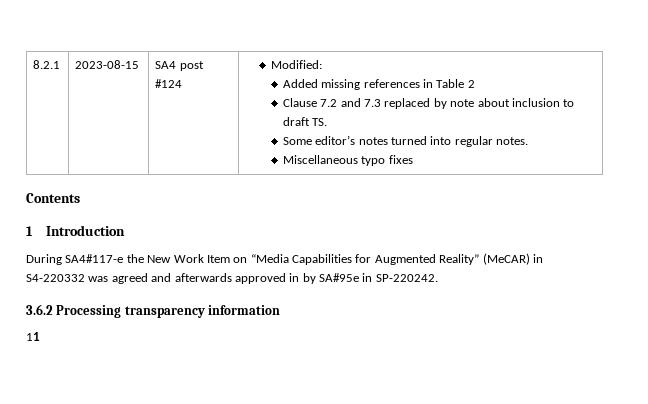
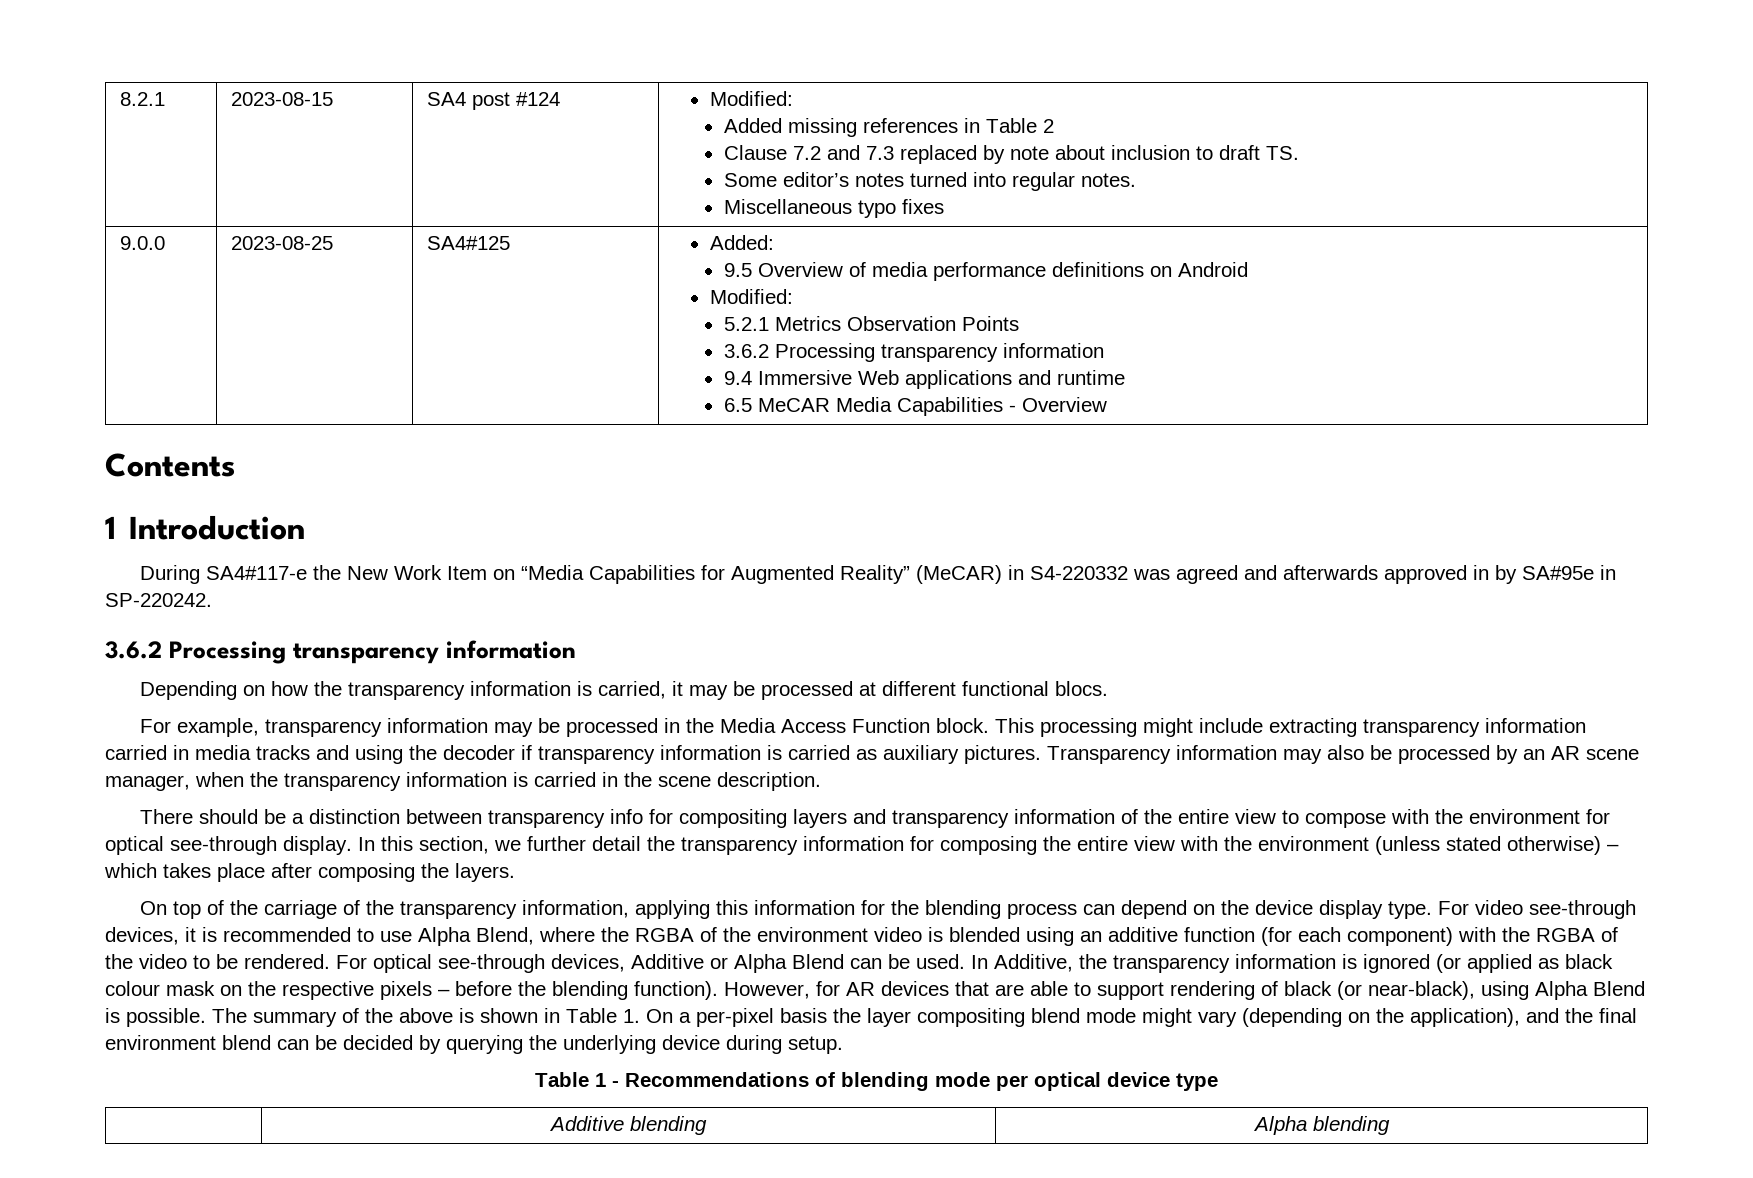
(413, 159) none -> [119,236,165,250] [230,236,333,250] [426,236,510,250] [709,235,774,250] [723,262,1248,281] [709,289,793,304] [723,316,1019,331] [723,343,1104,362] [723,370,1125,389] [723,397,1107,416] // 9.0.0 | 2023-08-25 | SA4#125 | Added: // 9.5 Overview of media performance definitions on Android // Modified: // 5.2.1 Metrics Observation Points // 3.6.2 Processing transparency information // 9.4 Immersive Web applications and runtime // 6.5 MeCAR Media Capabilities - Overview
[26,332,40,341] 11 -> [139,681,1108,700] [139,718,1586,737] [105,745,1639,764] [105,772,821,791] [139,809,1610,828] [105,836,1619,855] [104,863,515,882] [139,900,1636,919] [105,927,1618,946] [105,954,1613,973] [105,981,1645,1000] [105,1008,1637,1027] [105,1035,843,1054] [535,1072,1218,1091] [549,1116,707,1135] [1252,1116,1390,1135] Depending on how the transparency information is carried, it may be processed at different functional blocs. // For example, transparency information may be processed in the Media Access Function block. This processing might include extracting transparency information carried in media tracks and using the decoder if transparency information is carried as auxiliary pictures. Transparency information may also be processed by an AR scene manager, when the transparency information is carried in the scene description. // There should be a distinction between transparency info for compositing layers and transparency information of the entire view to compose with the environment for optical see-through display. In this section, we further detail the transparency information for composing the entire view with the environment (unless stated otherwise) – which takes place after composing the layers. // On top of the carriage of the transparency information, applying this information for the blending process can depend on the device display type. For video see-through devices, it is recommended to use Alpha Blend, where the RGBA of the environment video is blended using an additive function (for each component) with the RGBA of the video to be rendered. For optical see-through devices, Additive or Alpha Blend can be used. In Additive, the transparency information is ignored (or applied as black colour mask on the respective pixels – before the blending function). However, for AR devices that are able to support rendering of black (or near-black), using Alpha Blend is possible. The summary of the above is shown in Table 1. On a per-pixel basis the layer compositing blend mode might vary (depending on the application), and the final environment blend can be decided by querying the underlying device during setup. // Table 1 - Recommendations of blending mode per optical device type // | Additive blending | Alpha blending

